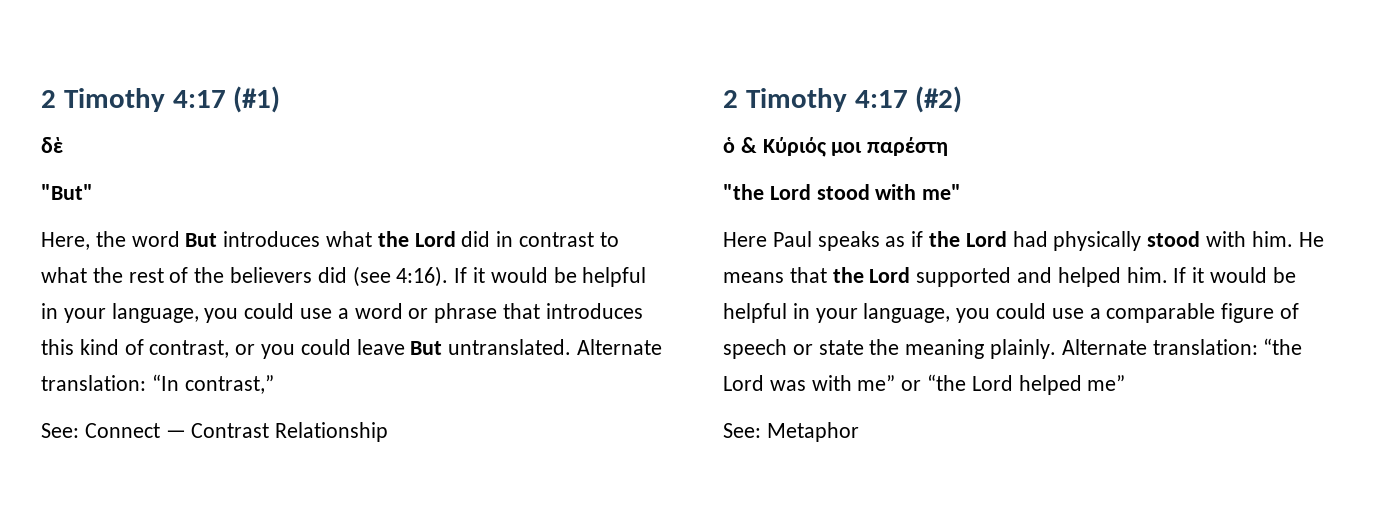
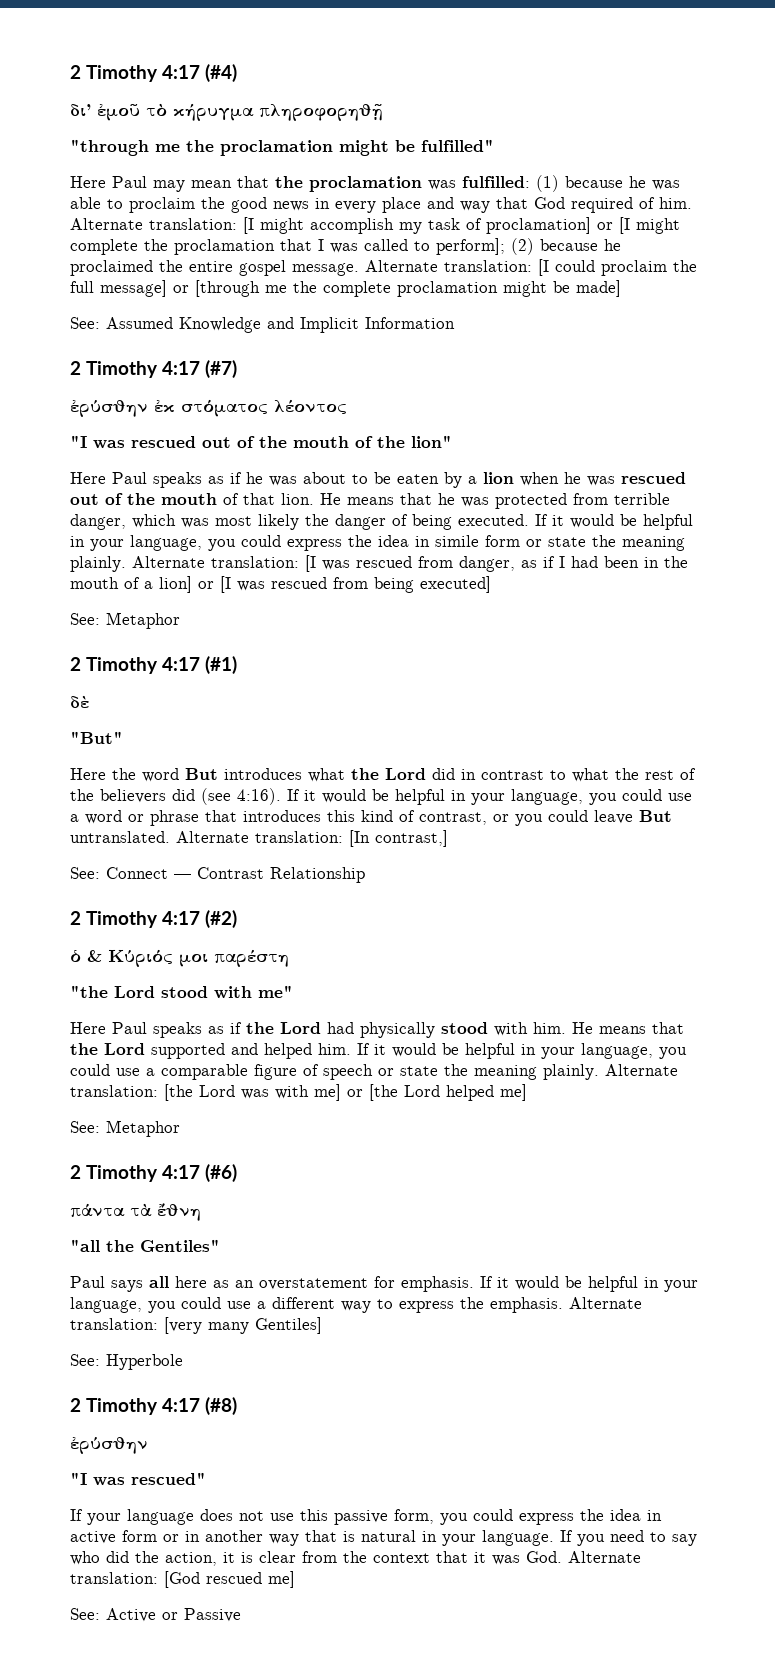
[41,88,226,112] 2 Timothy 4:17 -> [70,64,237,82] [70,103,383,121] [70,139,494,156] [70,175,680,192] [70,197,692,213] [70,217,680,234] [70,238,621,255] [70,259,697,276] [70,280,621,297] [70,317,455,333] [70,360,237,378] [70,399,347,417] [70,435,452,449] [70,472,686,488] [70,493,670,509] [70,514,693,530] [70,535,685,551] [70,555,688,572] [70,576,491,593] [70,612,180,629] [70,657,200,674] 2 Timothy 4:17 (#4) // δι’ ἐμοῦ τὸ κήρυγμα πληροφορηθῇ // "through me the proclamation might be fulfilled" // Here Paul may mean that the proclamation was fulfilled: (1) because he was able to proclaim the good news in every place and way that God required of him. Alternate translation: [I might accomplish my task of proclamation] or [I might complete the proclamation that I was called to perform]; (2) because he proclaimed the entire gospel message. Alternate translation: [I could proclaim the full message] or [through me the complete proclamation might be made] // See: Assumed Knowledge and Implicit Information // 2 Timothy 4:17 (#7) // ἐρύσθην ἐκ στόματος λέοντος // "I was rescued out of the mouth of the lion" // Here Paul speaks as if he was about to be eaten by a lion when he was rescued out of the mouth of that lion. He means that he was protected from terrible danger, which was most likely the danger of being executed. If it would be helpful in your language, you could express the idea in simile form or state the meaning plainly. Alternate translation: [I was rescued from danger, as if I had been in the mouth of a lion] or [I was rescued from being executed] // See: Metaphor // 2 Timothy 4:17
[41,232,90,250] Here, -> [70,768,106,780] Here
[151,374,274,394] “In contrast,” -> [349,830,448,847] [In contrast,]
[1263,338,1303,355] “the -> [164,1084,193,1101] [the
[857,374,967,391] me” or “the -> [314,1084,398,1101] me] or [the
[1087,375,1126,391] [723,422,859,442] me” // See: Metaphor -> [500,1084,527,1101] [70,1120,180,1137] [70,1164,237,1182] [70,1203,201,1221] [70,1239,220,1252] [70,1276,698,1292] [70,1297,642,1313] [70,1317,322,1334] [70,1354,183,1370] [70,1397,237,1415] [70,1437,148,1454] [70,1472,206,1486] [70,1509,662,1525] [70,1530,697,1546] [70,1551,641,1566] [70,1571,295,1588] [70,1608,241,1622] me] // See: Metaphor // 2 Timothy 4:17 (#6) // πάντα τὰ ἔθνη // "all the Gentiles" // Paul says all here as an overstatement for emphasis. If it would be helpful in your language, you could use a different way to express the emphasis. Alternate translation: [very many Gentiles] // See: Hyperbole // 2 Timothy 4:17 (#8) // ἐρύσθην // "I was rescued" // If your language does not use this passive form, you could express the idea in active form or in another way that is natural in your language. If you need to say who did the action, it is clear from the context that it was God. Alternate translation: [God rescued me] // See: Active or Passive

